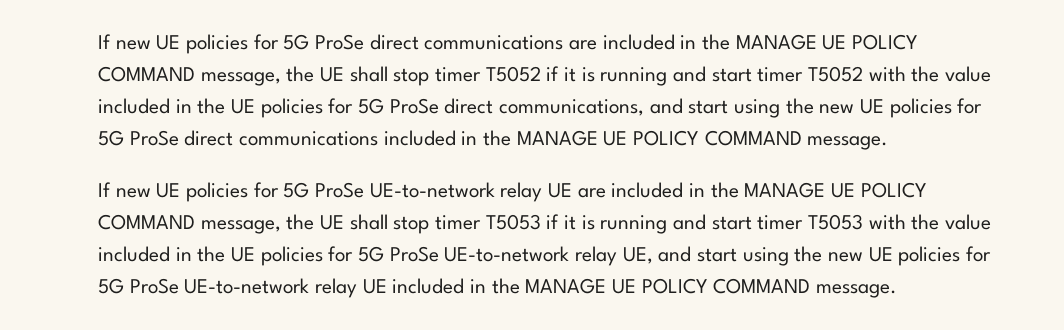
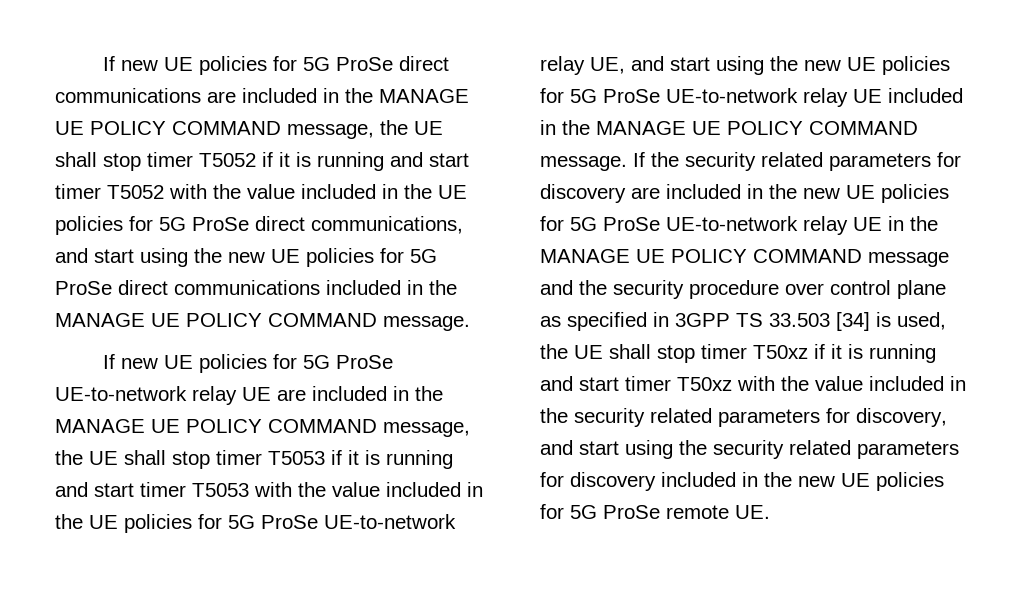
(898, 291) none -> [633,152,961,171] [540,184,949,203] [540,216,938,235] [540,249,949,267] [540,280,946,299] [540,312,946,331] [540,344,936,363] [540,376,966,391] [540,408,947,427] [540,440,959,459] [540,472,944,491] [540,504,770,519] If the security related parameters for discovery are included in the new UE policies for 5G ProSe UE-to-network relay UE in the MANAGE UE POLICY COMMAND message and the security procedure over control plane as specified in 3GPP TS 33.503 [34] is used, the UE shall stop timer T50xz if it is running and start timer T50xz with the value included in the security related parameters for discovery, and start using the security related parameters for discovery included in the new UE policies for 5G ProSe remote UE.

